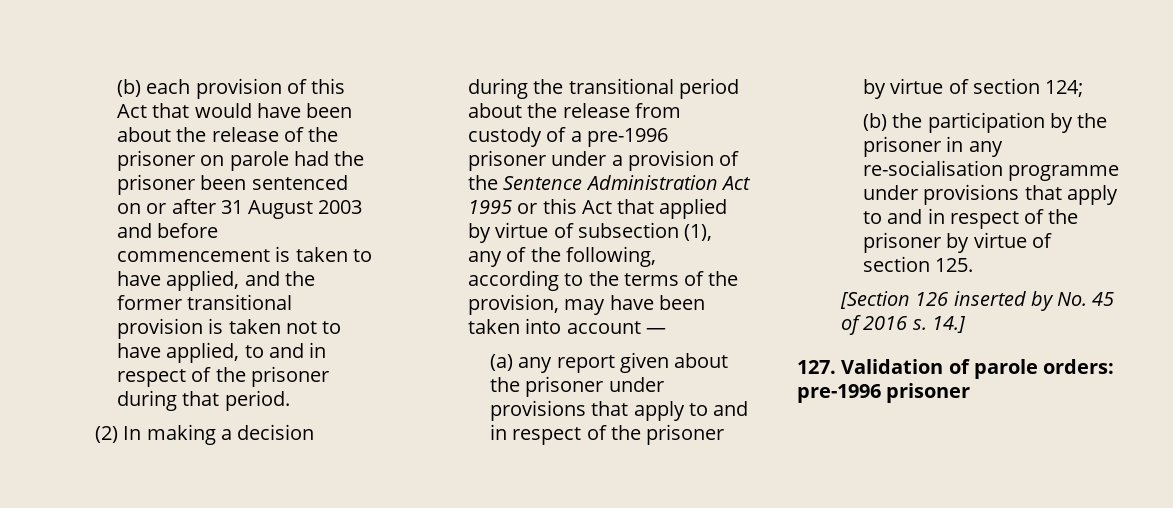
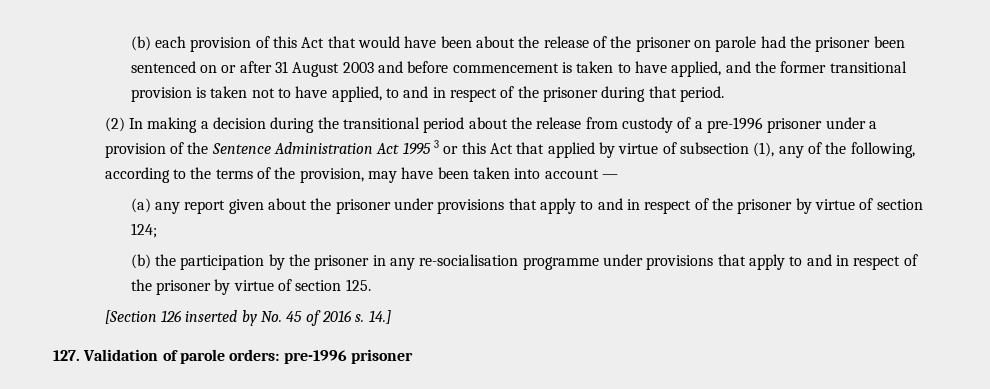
(513, 207) none -> [434,140,440,148] 3

